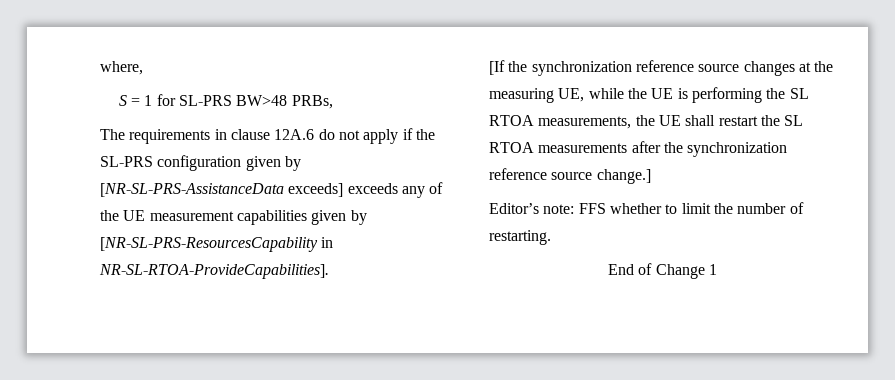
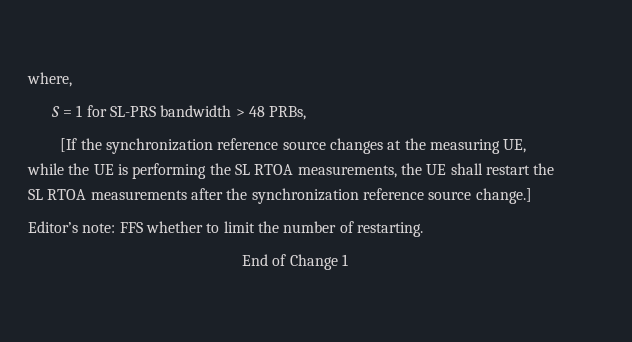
[236,95,333,109] [100,128,435,144] [100,155,301,171] [100,182,444,198] [100,210,367,225] [100,237,334,252] [99,264,329,279] BW>48 PRBs, // The requirements in clause 12A.6 do not apply if the SL-PRS configuration given by [NR-SL-PRS-AssistanceData exceeds] exceeds any of the UE measurement capabilities given by [NR-SL-PRS-ResourcesCapability in NR-SL-RTOA-ProvideCapabilities]. -> [160,105,307,120] bandwidth > 48 PRBs,

